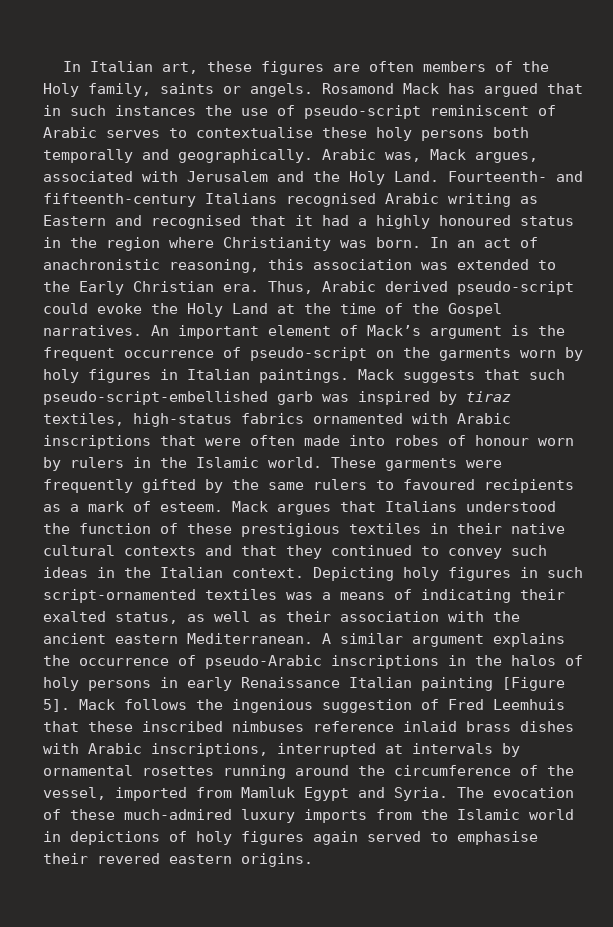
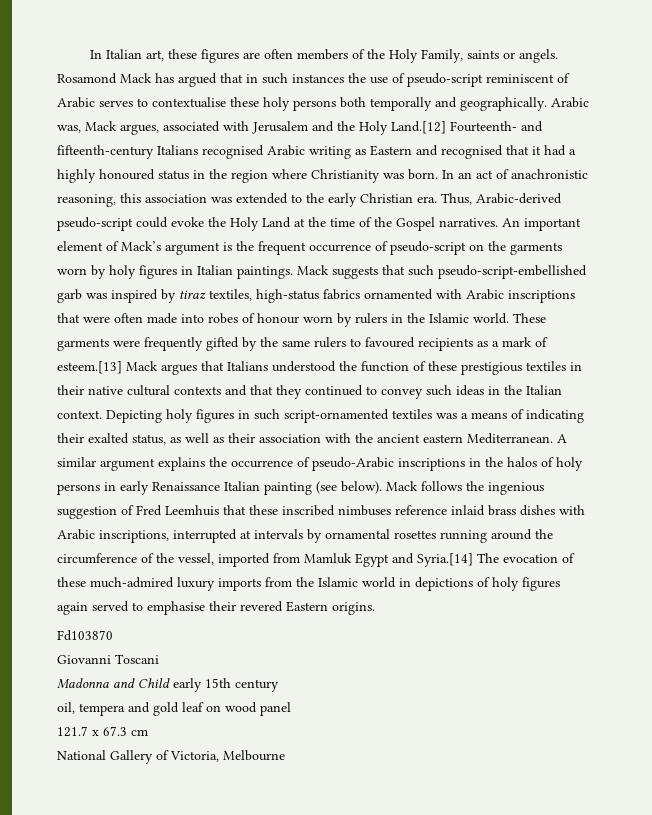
[88,83,151,97] family, -> [421,49,464,63] Family,
[394,171,439,182] Land. -> [391,121,446,134] Land.[12]
[79,281,124,295] Early -> [328,193,357,207] early
[322,281,448,292] Arabic derived -> [476,193,562,204] Arabic-derived
[160,502,223,512] esteem. -> [57,361,122,374] esteem.[13]
[502,677,565,691] [43,699,70,712] [Figure 5]. -> [316,481,382,494] (see below).
[394,787,448,801] Syria. -> [417,553,473,567] Syria.[14]
[169,854,232,864] eastern -> [286,601,328,612] Eastern
(313, 860) none -> [57,630,113,641] [57,654,159,664] [57,678,279,692] [57,702,291,716] [57,726,148,737] [57,750,285,764] // Fd103870 // Giovanni Toscani // Madonna and Child early 15th century // oil, tempera and gold leaf on wood panel // 121.7 x 67.3 cm // National Gallery of Victoria, Melbourne

